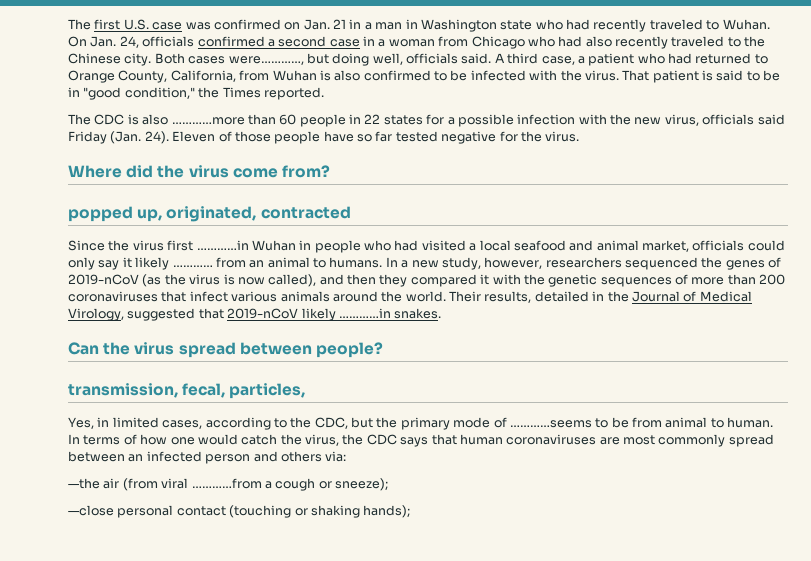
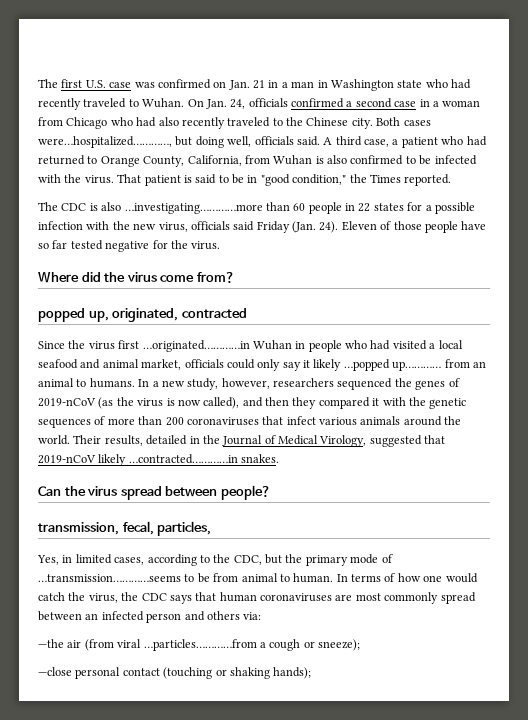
[228,56,304,65] were…………, -> [38,136,172,148] were…hospitalized…………,
[171,117,245,125] …………more -> [124,203,263,214] …investigating…………more
[196,240,249,250] …………in -> [142,340,250,352] …originated…………in
[172,265,213,267] ………… -> [343,359,442,371] …popped up…………
[338,308,391,318] …………in -> [128,454,238,464] …contracted…………in
[509,420,592,428] …………seems -> [38,574,181,582] …transmission…………seems
[191,478,262,489] …………from -> [143,639,257,651] …particles…………from

